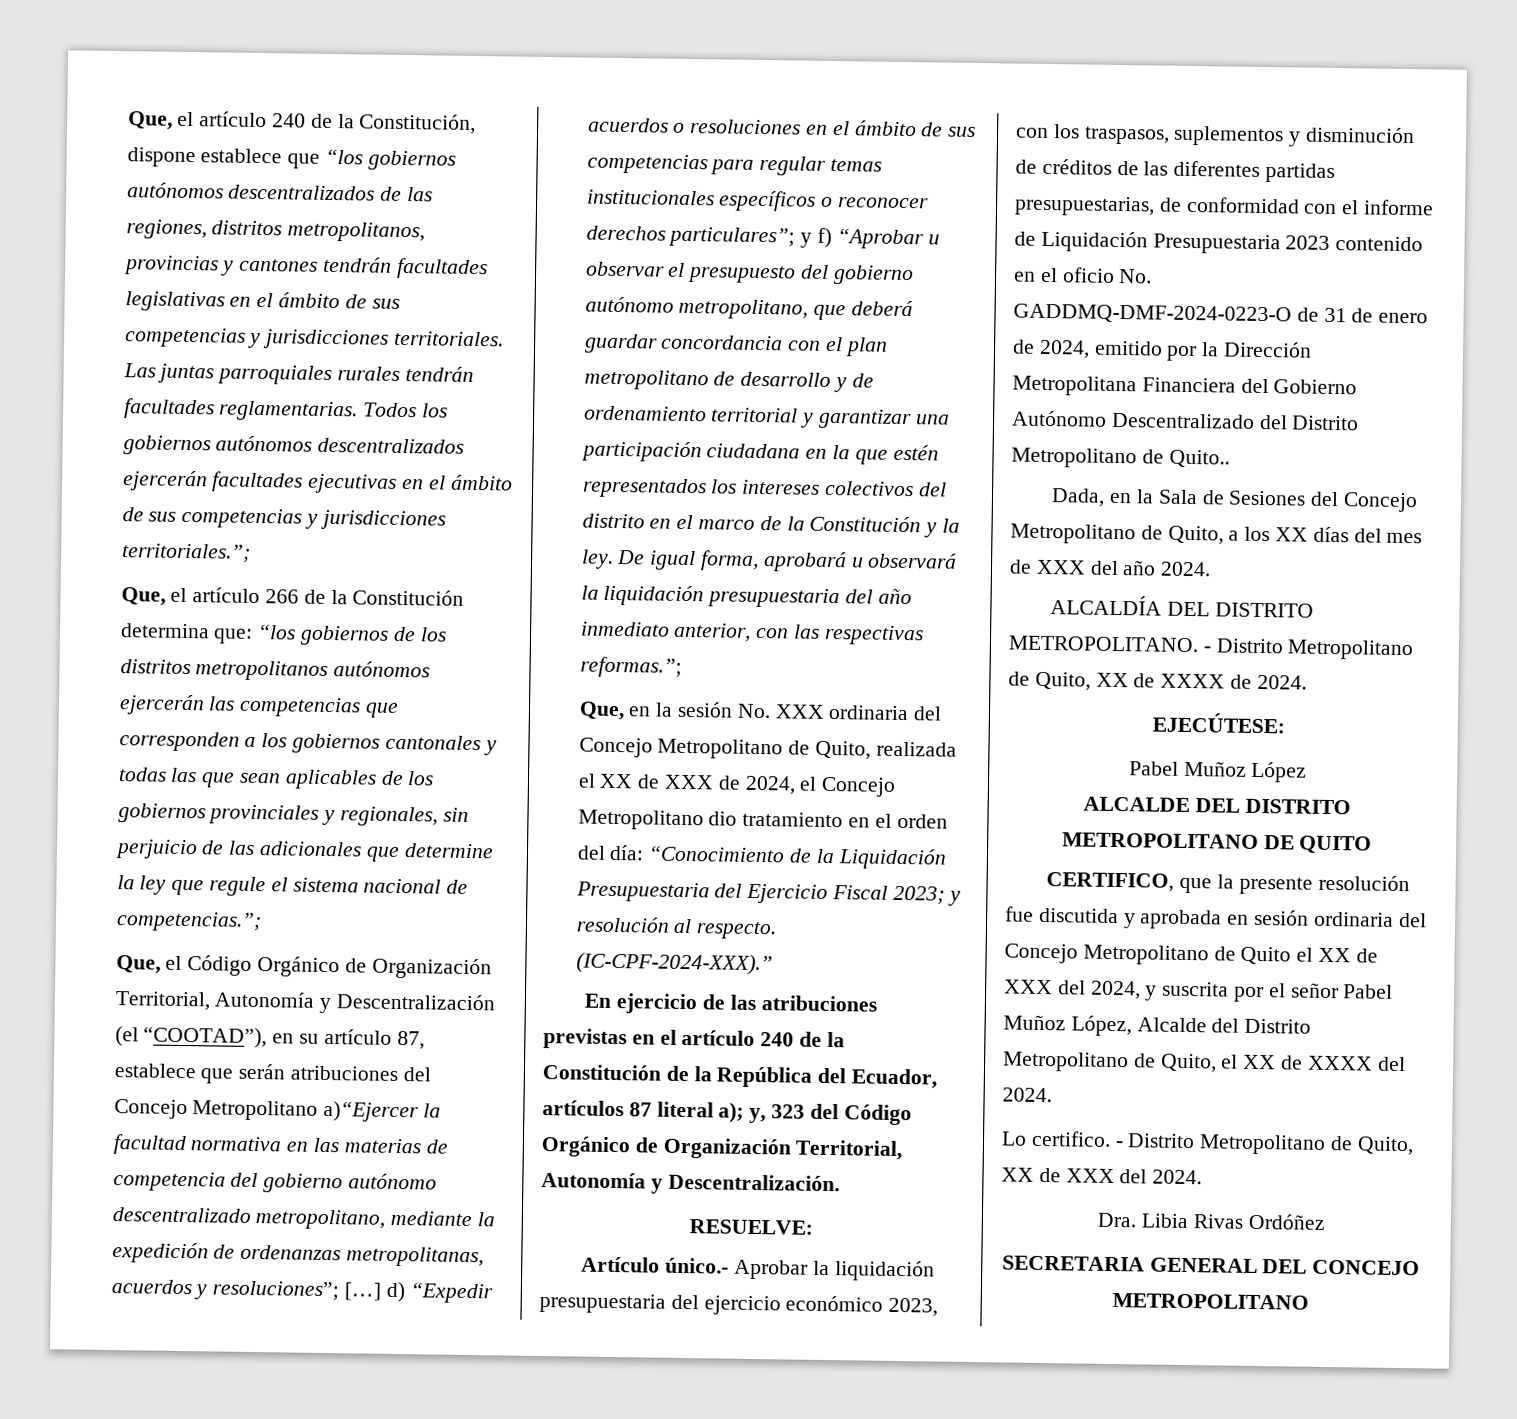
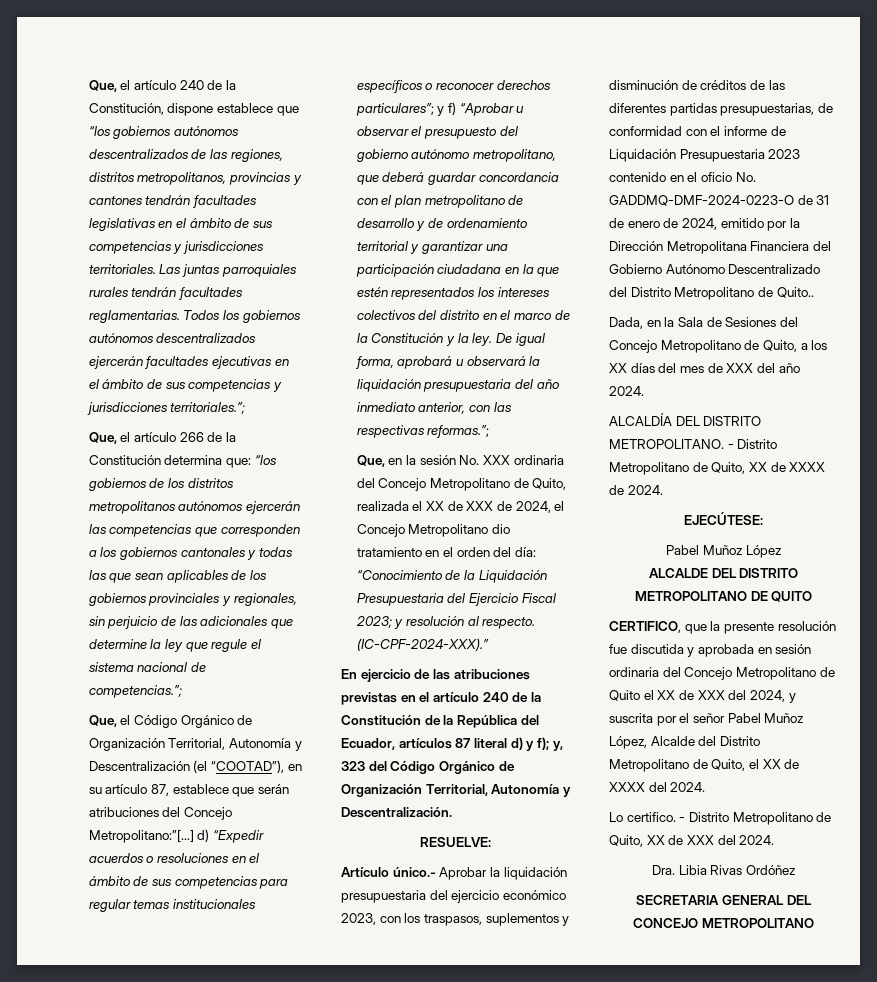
[192,1100,441,1123] [112,1134,448,1156] [112,1171,437,1194] [111,1207,495,1230] [111,1242,484,1268] [110,1279,381,1301] Metropolitano a)“Ejercer la facultad normativa en las materias de competencia del gobierno autónomo descentralizado metropolitano, mediante la expedición de ordenanzas metropolitanas, acuerdos y resoluciones”; […] -> [88,830,194,843] Metropolitano:”[…]
[718,1102,745,1123] a); -> [510,737,549,751] d) y f);

